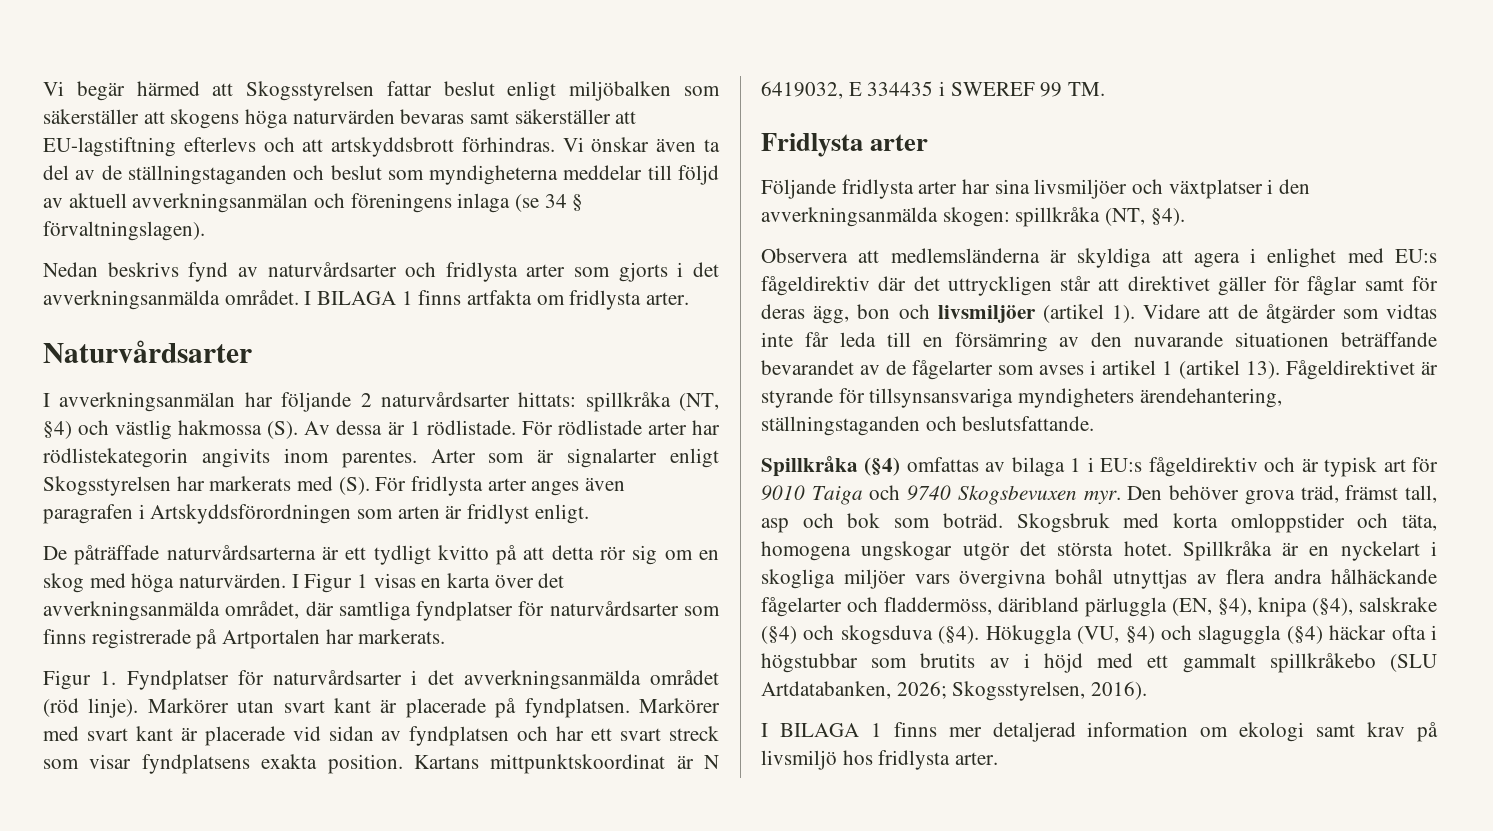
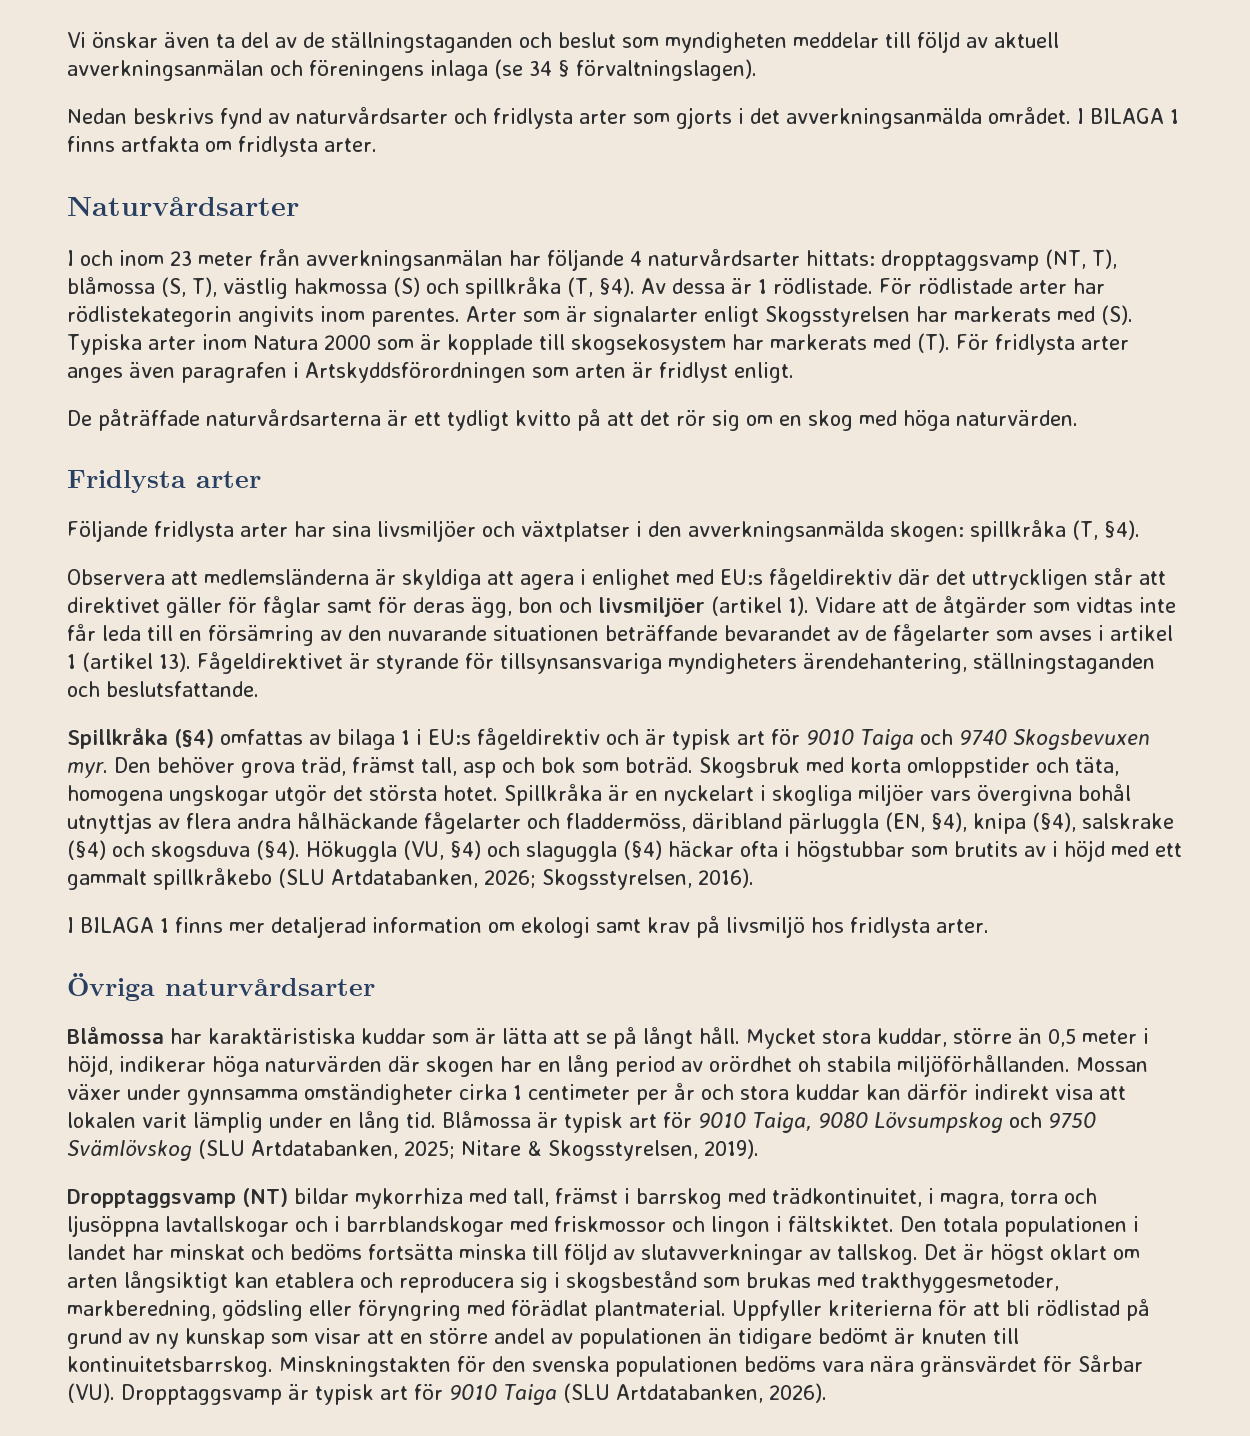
[43,81,720,101] [43,109,637,129] [43,137,584,157] Vi begär härmed att Skogsstyrelsen fattar beslut enligt miljöbalken som säkerställer att skogens höga naturvärden bevaras samt säkerställer att EU-lagstiftning efterlevs och att artskyddsbrott förhindras. Vi -> [67,32,86,48] Vi
[429,165,559,185] myndigheterna -> [665,32,787,53] myndigheten
(50, 400) none -> [80,249,300,266] och inom 23 meter från
[360,393,372,407] 2 -> [630,251,642,266] 4
[585,392,719,412] [43,420,299,440] spillkråka (NT, §4) och västlig hakmossa (S). -> [881,249,1117,271] [67,277,635,299] dropptaggsvamp (NT, T), blåmossa (S, T), västlig hakmossa (S) och spillkråka (T, §4).
(370, 486) none -> [67,333,950,355] Typiska arter inom Natura 2000 som är kopplade till skogsekosystem har markerats med (T).
[551,545,594,560] detta -> [640,410,670,426] det
[291,573,565,593] [43,601,720,621] [43,629,446,649] [43,670,719,690] [43,698,720,718] [43,726,719,746] [43,754,719,774] [761,81,1106,99] I Figur 1 visas en karta över det avverkningsanmälda området, där samtliga fyndplatser för naturvårdsarter som finns registrerade på Artportalen har markerats. // Figur 1. Fyndplatser för naturvårdsarter i det avverkningsanmälda området (röd linje). Markörer utan svart kant är placerade på fyndplatsen. Markörer med svart kant är placerade vid sidan av fyndplatsen och har ett svart streck som visar fyndplatsens exakta position. Kartans mittpunktskoordinat är N 6419032, E 334435 i SWEREF 99 TM. -> (1078, 418) none
[1105,208,1146,226] (NT, -> [1071,520,1098,540] (T,
(999, 758) none -> [67,973,375,1001] [67,1026,1149,1049] [67,1055,1148,1077] [67,1083,1126,1105] [67,1111,1096,1133] [67,1139,759,1161] [67,1188,1097,1209] [67,1215,1139,1237] [67,1243,1140,1265] [67,1271,1059,1293] [67,1299,1150,1321] [67,1327,1019,1349] [67,1355,1143,1377] [67,1383,827,1405] // Övriga naturvårdsarter // Blåmossa har karaktäristiska kuddar som är lätta att se på långt håll. Mycket stora kuddar, större än 0,5 meter i höjd, indikerar höga naturvärden där skogen har en lång period av orördhet oh stabila miljöförhållanden. Mossan växer under gynnsamma omständigheter cirka 1 centimeter per år och stora kuddar kan därför indirekt visa att lokalen varit lämplig under en lång tid. Blåmossa är typisk art för 9010 Taiga, 9080 Lövsumpskog och 9750 Svämlövskog (SLU Artdatabanken, 2025; Nitare & Skogsstyrelsen, 2019). // Dropptaggsvamp (NT) bildar mykorrhiza med tall, främst i barrskog med trädkontinuitet, i magra, torra och ljusöppna lavtallskogar och i barrblandskogar med friskmossor och lingon i fältskiktet. Den totala populationen i landet har minskat och bedöms fortsätta minska till följd av slutavverkningar av tallskog. Det är högst oklart om arten långsiktigt kan etablera och reproducera sig i skogsbestånd som brukas med trakthyggesmetoder, markberedning, gödsling eller föryngring med förädlat plantmaterial. Uppfyller kriterierna för att bli rödlistad på grund av ny kunskap som visar att en större andel av populationen än tidigare bedömt är knuten till kontinuitetsbarrskog. Minskningstakten för den svenska populationen bedöms vara nära gränsvärdet för Sårbar (VU). Dropptaggsvamp är typisk art för 9010 Taiga (SLU Artdatabanken, 2026).

